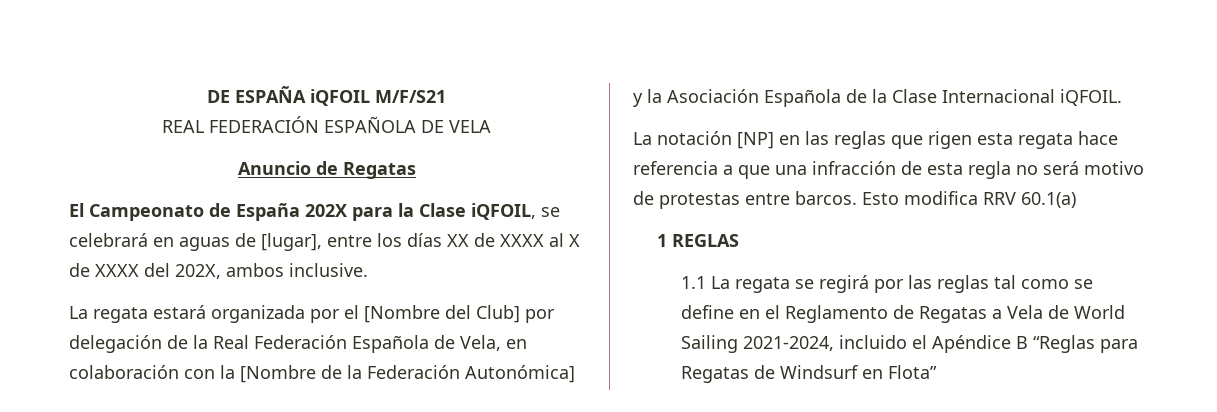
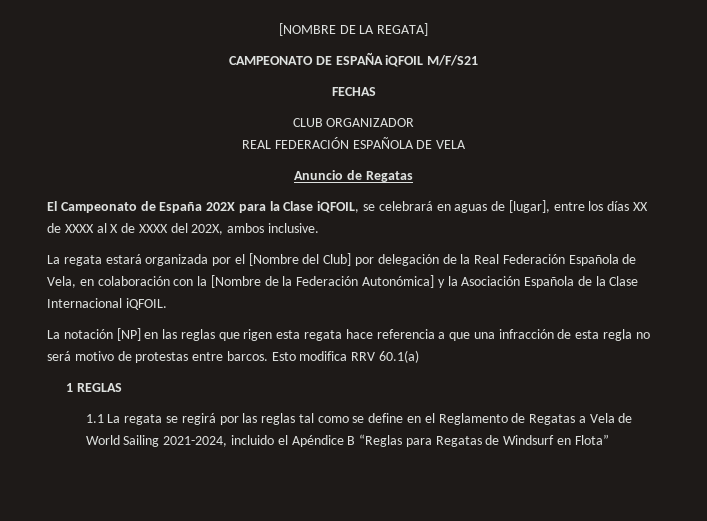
(207, 96) none -> [278,23,429,36] [228,56,313,65] [NOMBRE DE LA REGATA] // CAMPEONATO
(446, 96) none -> [331,87,376,96] [292,118,415,127] // FECHAS // CLUB ORGANIZADOR

